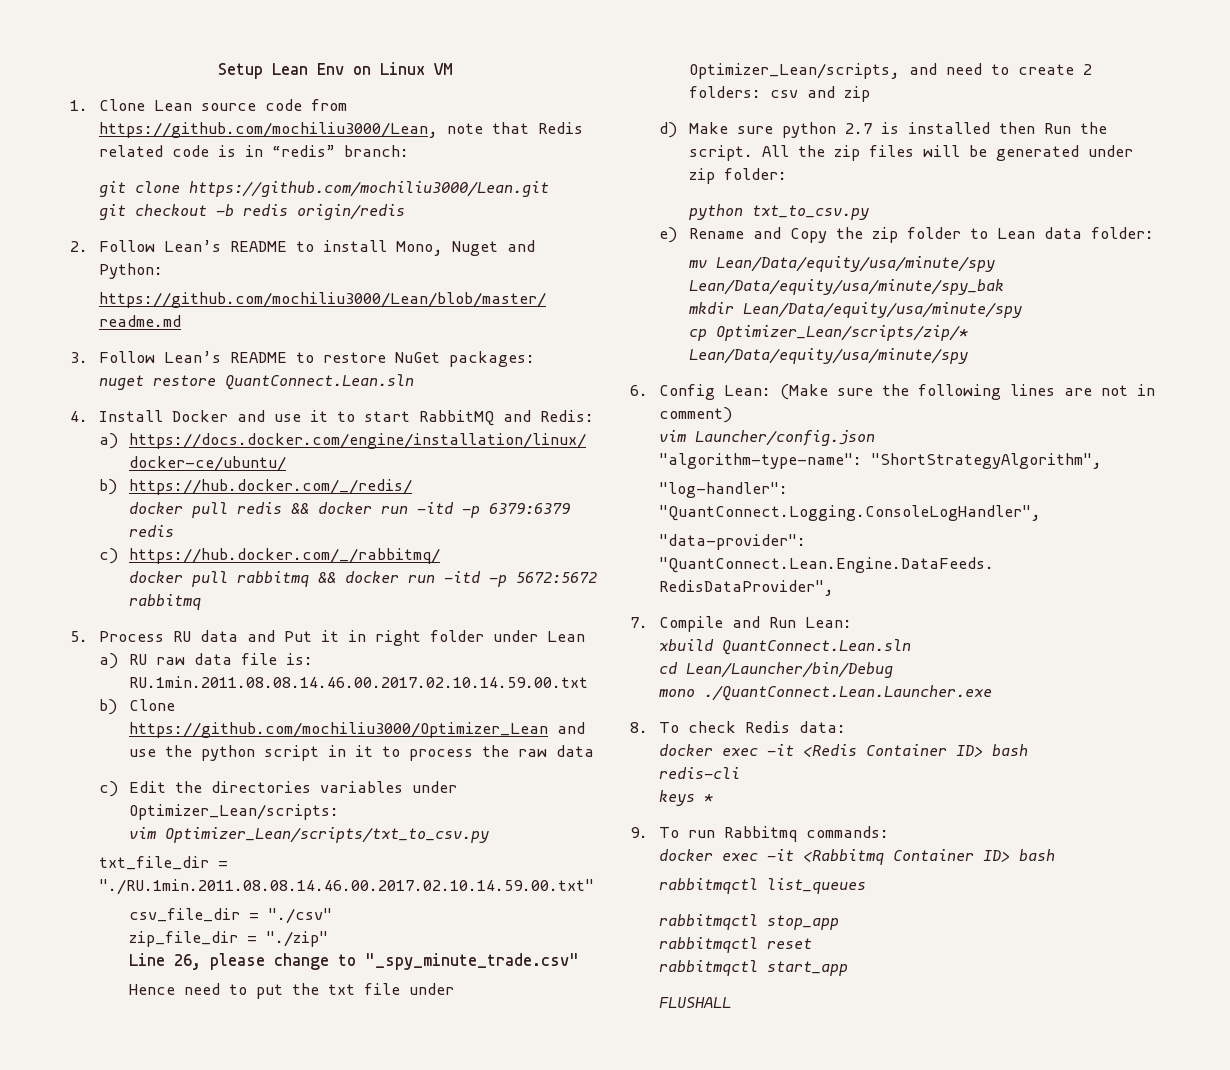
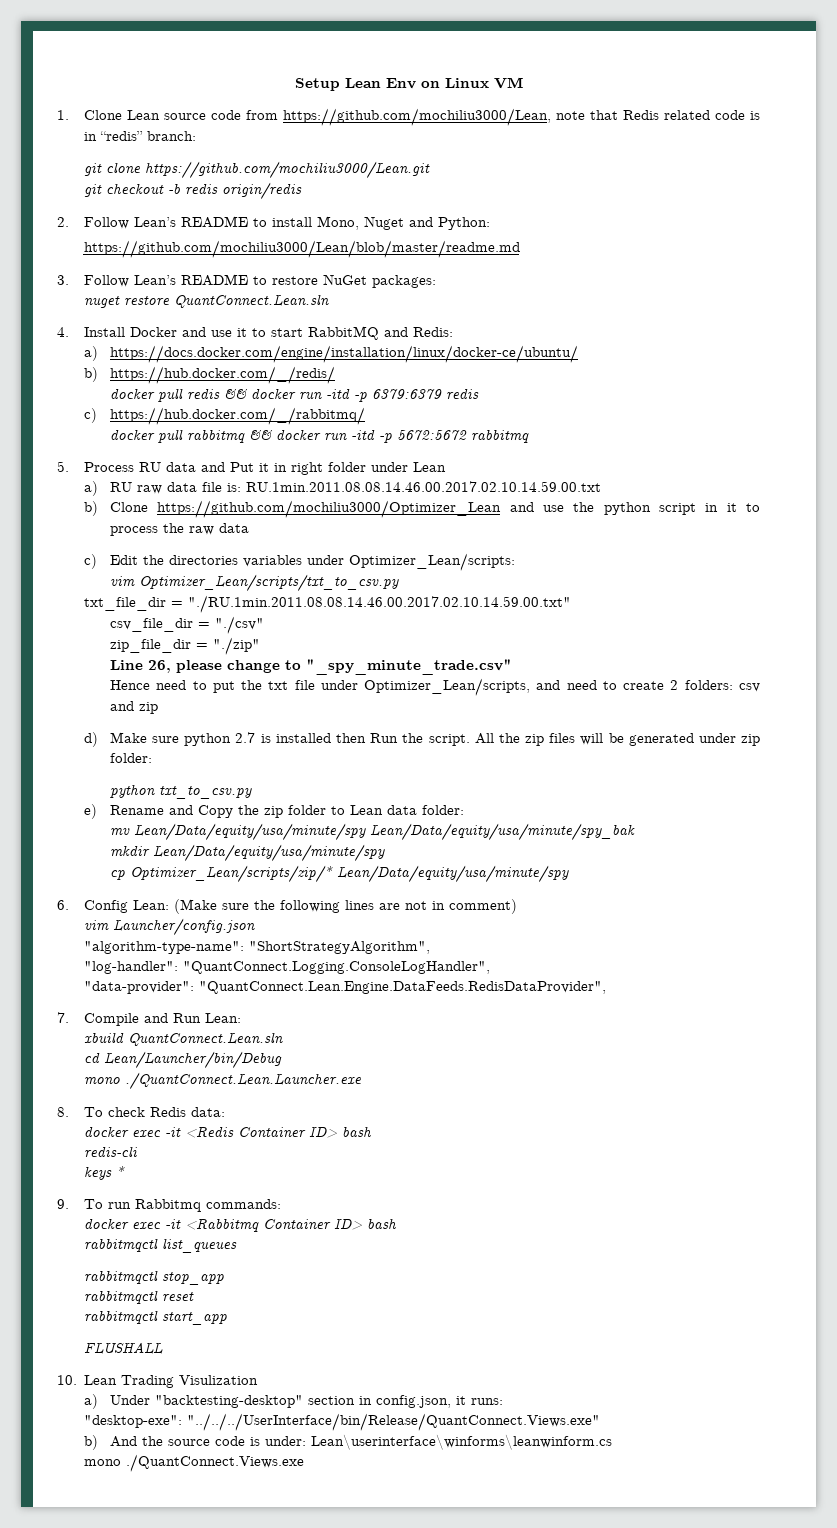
(732, 1002) none -> [57,1375,259,1388] [83,1394,503,1409] [83,1413,600,1431] [83,1434,612,1450] [83,1454,304,1472] // 10. Lean Trading Visulization // a) Under "backtesting-desktop" section in config.json, it runs: // "desktop-exe": "../../../UserInterface/bin/Release/QuantConnect.Views.exe" // b) And the source code is under: Lean\userinterface\winforms\leanwinform.cs // mono ./QuantConnect.Views.exe

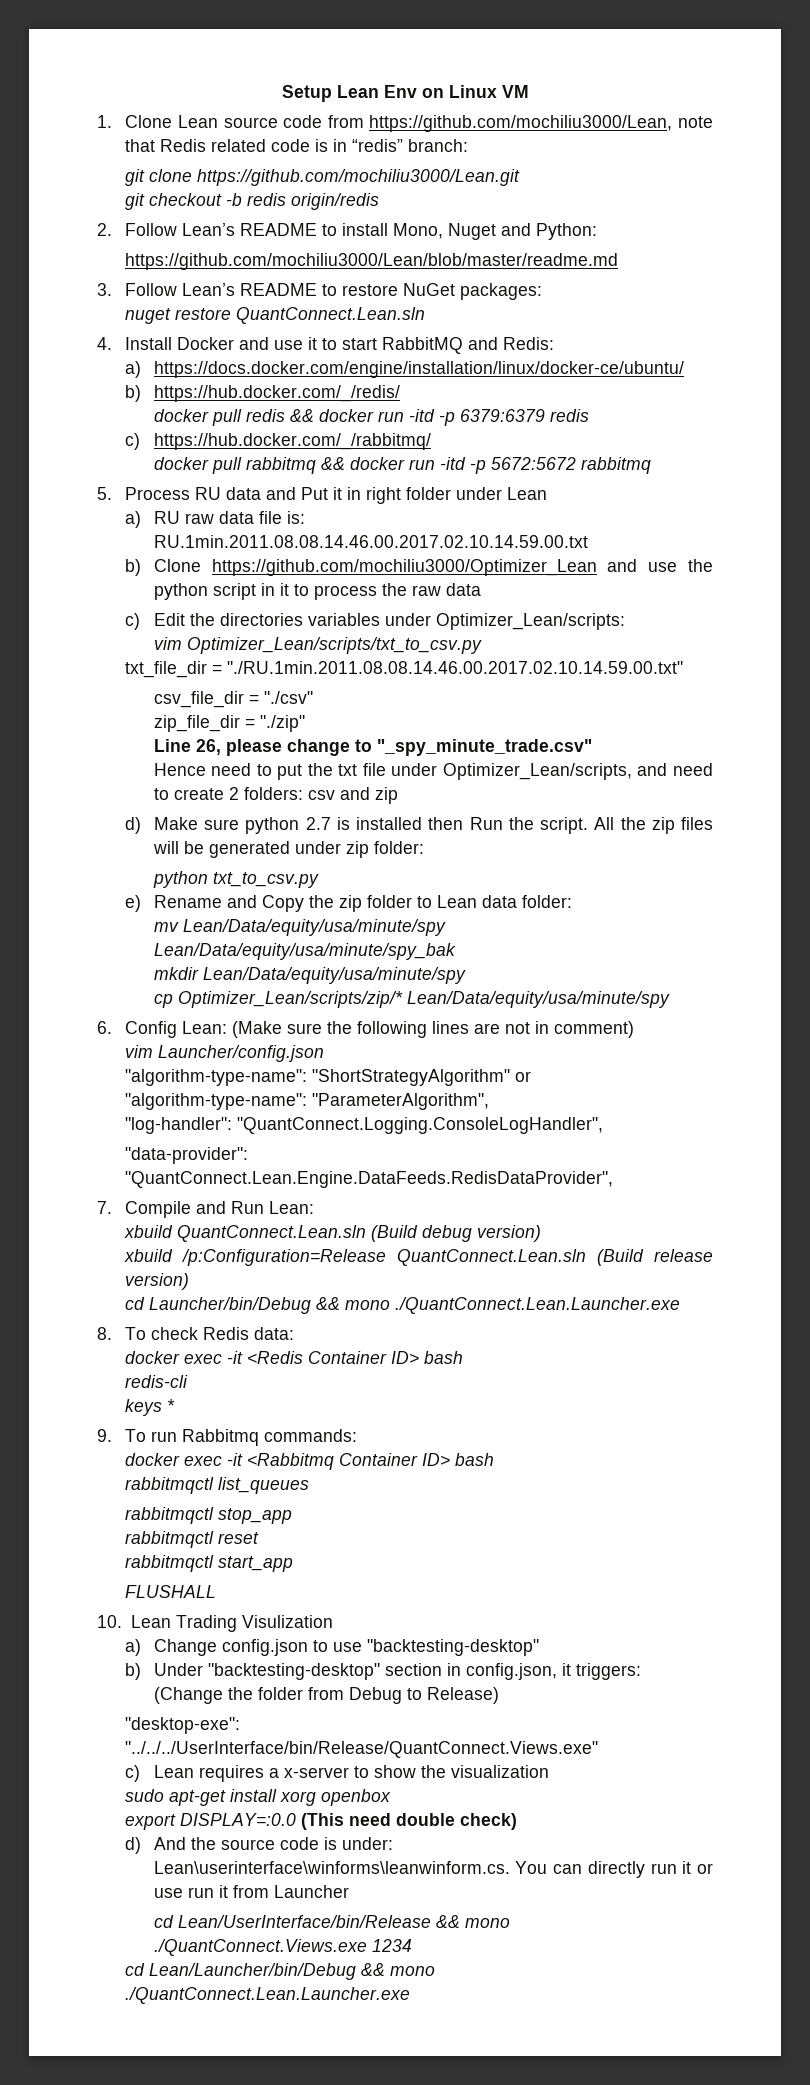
[248,941,430,954] "ShortStrategyAlgorithm", -> [312,1069,532,1086] [125,1093,490,1110] "ShortStrategyAlgorithm" or "algorithm-type-name": "ParameterAlgorithm",
[83,1051,282,1069] // cd Lean/Launcher/bin/Debug // -> [371,1225,542,1242] [124,1249,713,1266] [125,1273,190,1290] [125,1297,341,1314] (Build debug version) // xbuild /p:Configuration=Release QuantConnect.Lean.sln (Build release version) // cd Launcher/bin/Debug &&
(98, 1401) none -> [153,1639,539,1656] [125,1663,142,1680] Change config.json to use "backtesting-desktop" // b)
[470,1398,503,1405] [83,1413,600,1431] [83,1435,98,1450] runs: // "desktop-exe": "../../../UserInterface/bin/Release/QuantConnect.Views.exe" // b) -> [575,1663,641,1680] [153,1687,499,1704] [125,1717,241,1734] [125,1741,599,1758] [125,1765,549,1782] [125,1789,392,1806] [125,1813,518,1830] [125,1837,142,1854] triggers: (Change the folder from Debug to Release) // "desktop-exe": "../../../UserInterface/bin/Release/QuantConnect.Views.exe" // c) Lean requires a x-server to show the visualization // sudo apt-get install xorg openbox // export DISPLAY=:0.0 (This need double check) // d)
[310,1434,612,1450] [83,1454,304,1472] Lean\userinterface\winforms\leanwinform.cs // mono ./QuantConnect.Views.exe -> [153,1861,713,1878] [153,1885,349,1898] [153,1915,510,1928] [153,1939,412,1956] [125,1963,436,1980] [125,1987,411,2004] Lean\userinterface\winforms\leanwinform.cs. You can directly run it or use run it from Launcher // cd Lean/UserInterface/bin/Release && mono ./QuantConnect.Views.exe 1234 // cd Lean/Launcher/bin/Debug && mono ./QuantConnect.Lean.Launcher.exe

